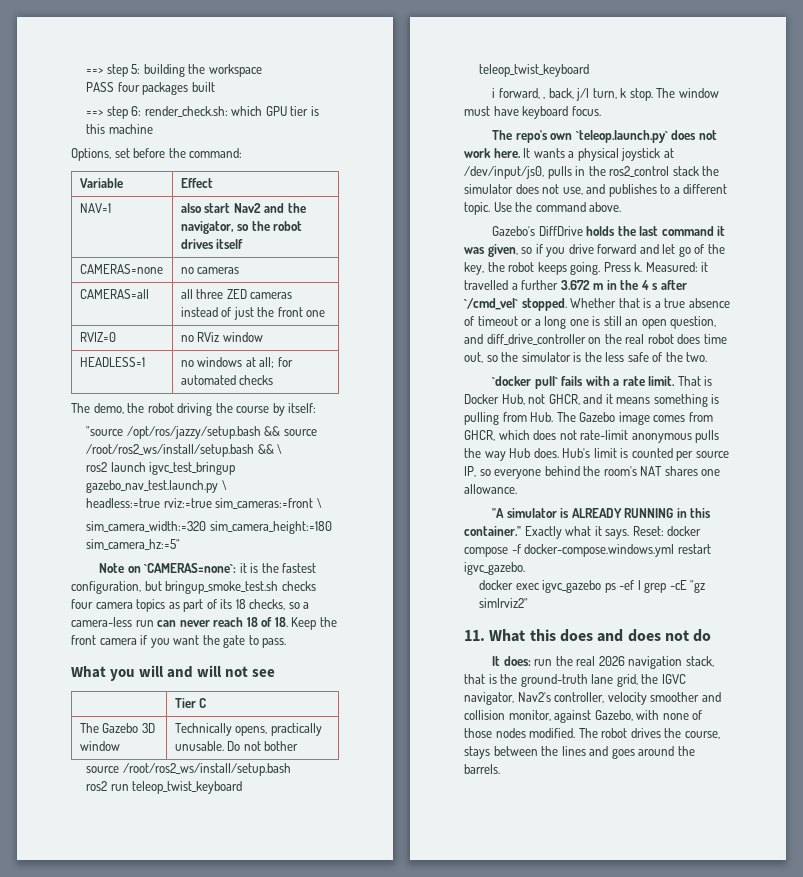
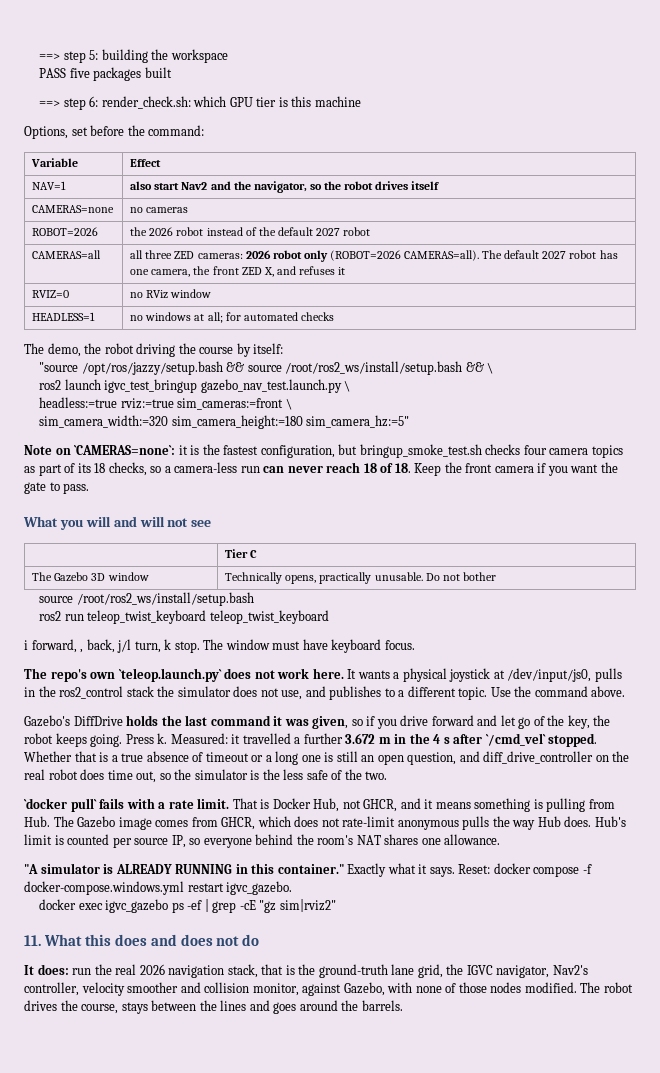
[117,82,140,92] four -> [69,68,90,78] five
[79,289,149,299] [180,289,293,299] [180,307,326,320] CAMERAS=all | all three ZED cameras instead of just the front one -> [32,227,99,236] [130,227,371,236] [32,250,102,259] [130,250,618,262] [130,266,346,277] ROBOT=2026 | the 2026 robot instead of the default 2027 robot // CAMERAS=all | all three ZED cameras: 2026 robot only (ROBOT=2026 CAMERAS=all). The default 2027 robot has one camera, the front ZED X, and refuses it

